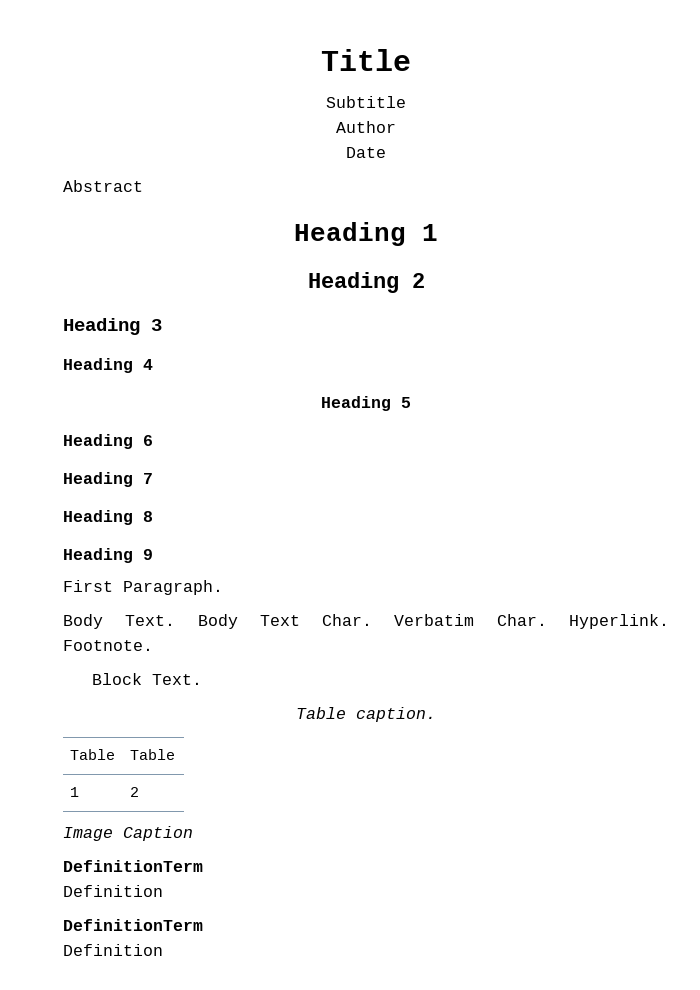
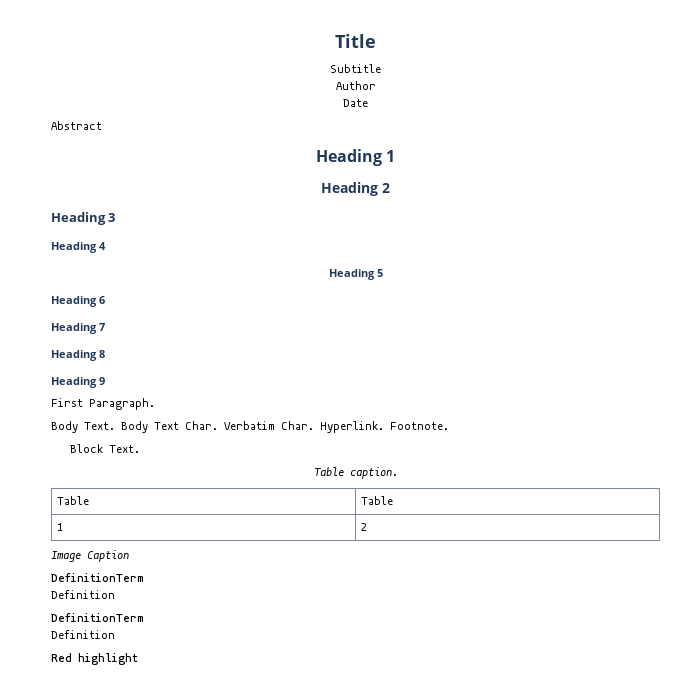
(163, 950) none -> [51,653,138,665] // Red highlight

